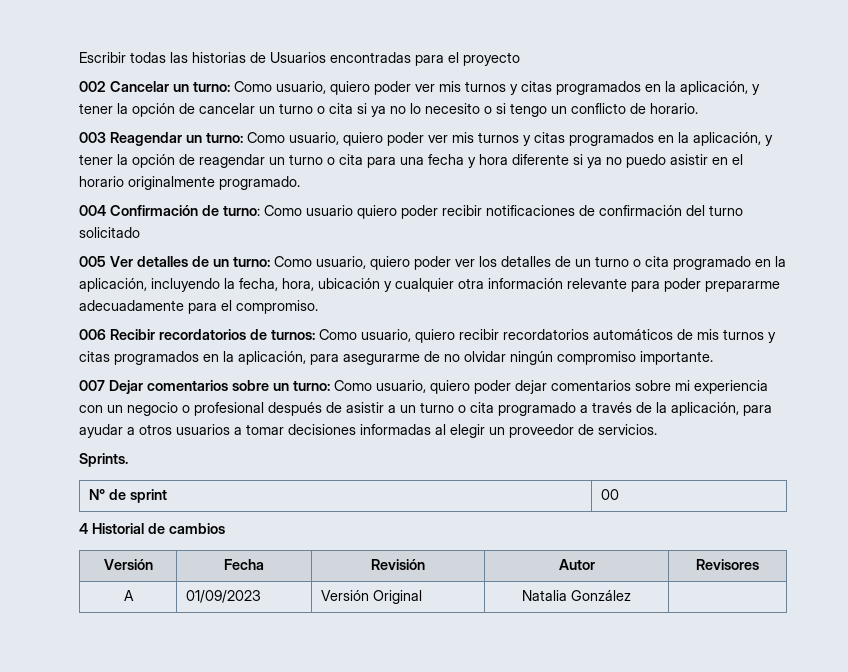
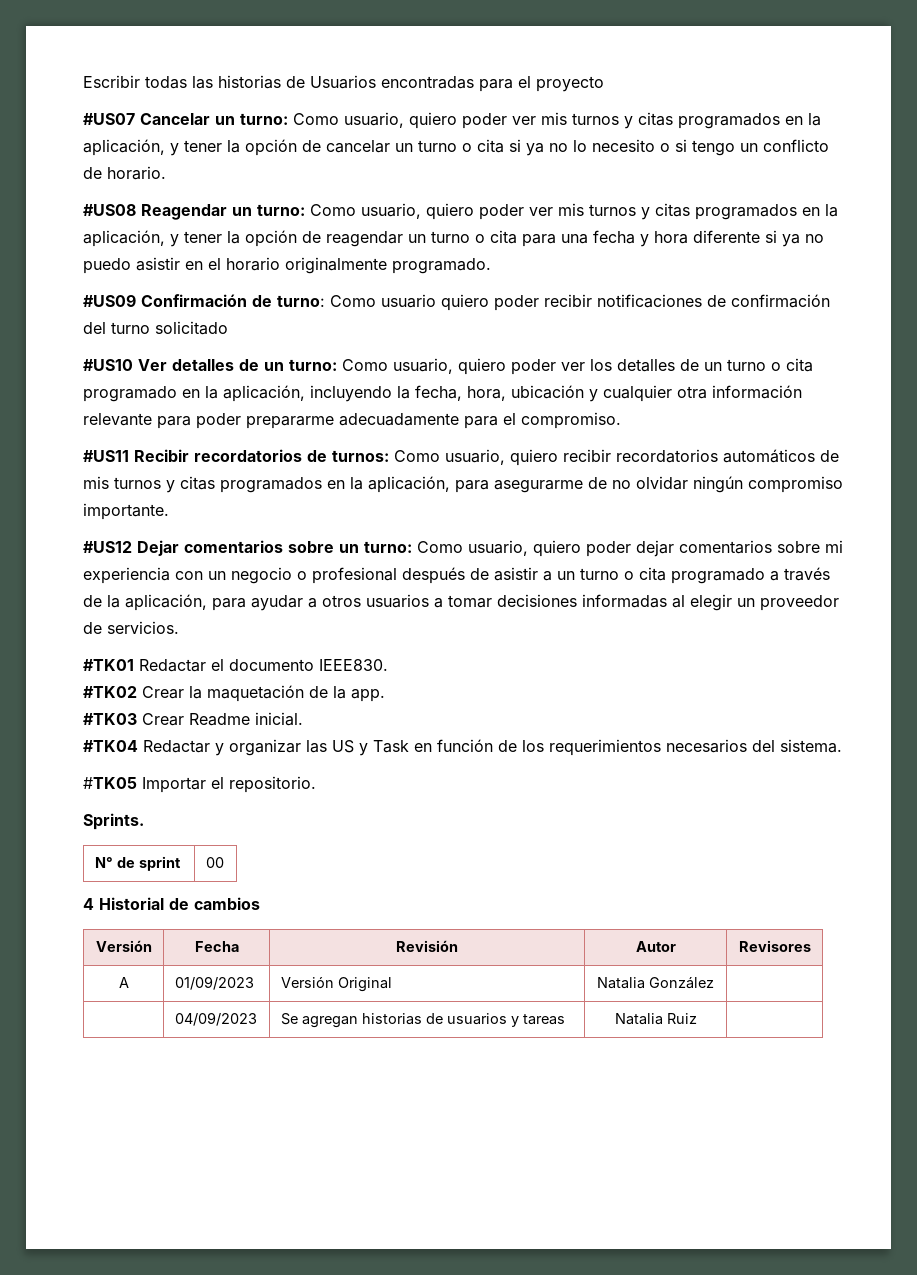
[79,81,106,92] 002 -> [83,113,135,125] #US07
[79,132,106,143] 003 -> [83,204,136,216] #US08
[79,205,106,216] 004 -> [83,294,136,307] #US09
[79,256,106,267] 005 -> [83,359,133,371] #US10
[79,329,106,340] 006 -> [83,450,129,462] #US11
[79,380,105,391] 007 -> [83,541,132,553] #US12
(657, 429) none -> [83,659,388,672] [83,685,385,702] [83,712,303,726] [83,739,842,756] [83,776,316,793] // #TK01 Redactar el documento IEEE830. // #TK02 Crear la maquetación de la app. // #TK03 Crear Readme inicial. // #TK04 Redactar y organizar las US y Task en función de los requerimientos necesarios del sistema. // #TK05 Importar el repositorio.
(631, 595) none -> [174,1012,257,1026] [280,1013,565,1028] [614,1013,697,1025] // | 04/09/2023 | Se agregan historias de usuarios y tareas | Natalia Ruiz |

